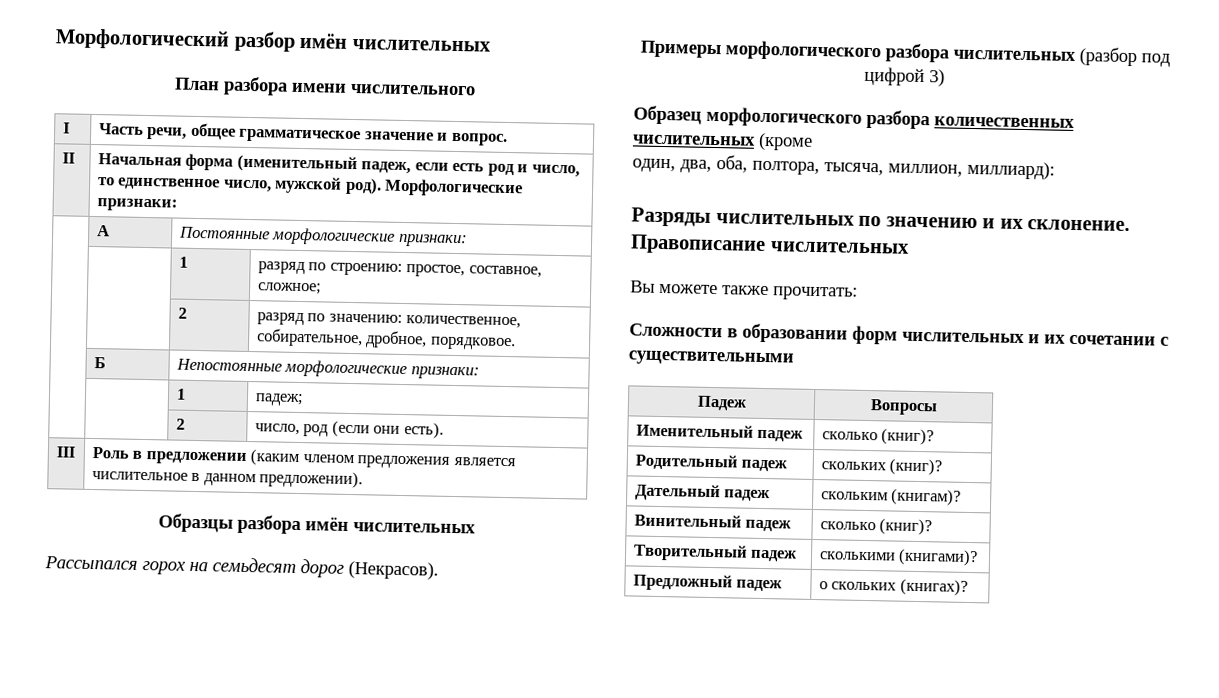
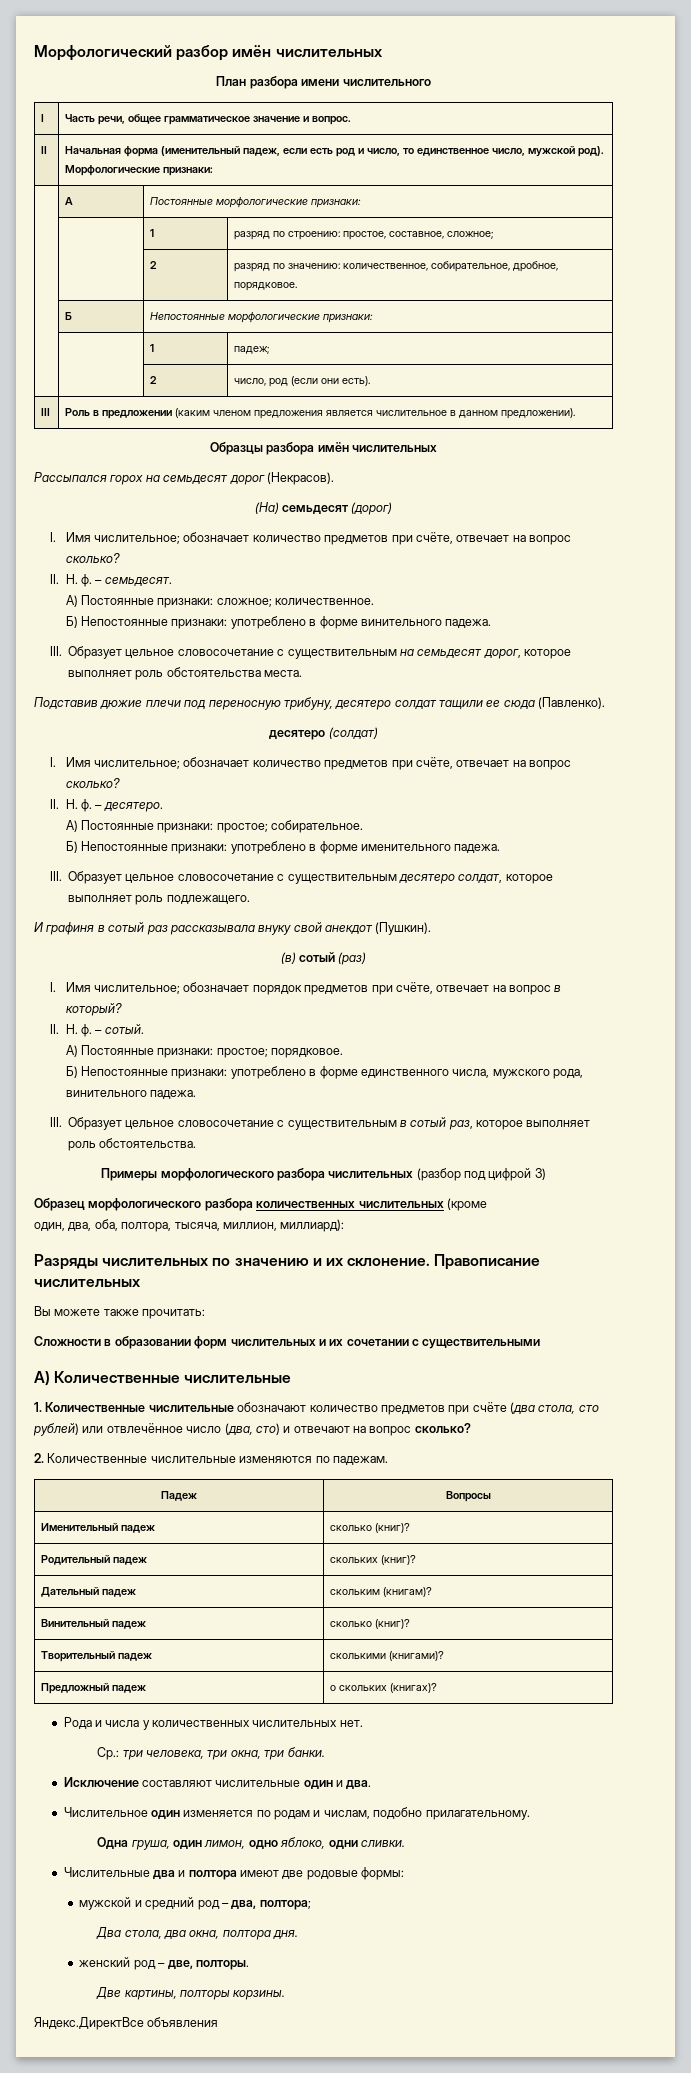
(439, 570) none -> [254,502,393,515] [49,532,572,545] [65,553,120,563] [49,574,172,587] [65,595,375,608] [65,616,492,629] [49,646,572,659] [68,667,303,680] [34,697,606,710] [269,727,378,740] [49,757,572,770] [65,778,120,788] [49,799,163,812] [65,820,364,833] [65,841,501,854] [49,871,553,884] [68,895,250,905] [34,922,432,935] [280,952,367,965] [49,982,562,995] [65,1003,122,1016] [49,1024,144,1037] [65,1045,344,1058] [65,1066,584,1079] [65,1090,197,1099] [49,1117,591,1130] [68,1138,197,1151] // (На) семьдесят (дорог) // I. Имя числительное; обозначает количество предметов при счёте, отвечает на вопрос сколько? // II. Н. ф. – семьдесят. // А) Постоянные признаки: сложное; количественное. // Б) Непостоянные признаки: употреблено в форме винительного падежа. // III. Образует цельное словосочетание с существительным на семьдесят дорог, которое выполняет роль обстоятельства места. // Подставив дюжие плечи под переносную трибуну, десятеро солдат тащили ее сюда (Павленко). // десятеро (солдат) // I. Имя числительное; обозначает количество предметов при счёте, отвечает на вопрос сколько? // II. Н. ф. – десятеро. // А) Постоянные признаки: простое; собирательное. // Б) Непостоянные признаки: употреблено в форме именительного падежа. // III. Образует цельное словосочетание с существительным десятеро солдат, которое выполняет роль подлежащего. // И графиня в сотый раз рассказывала внуку свой анекдот (Пушкин). // (в) сотый (раз) // I. Имя числительное; обозначает порядок предметов при счёте, отвечает на вопрос в который? // II. Н. ф. – сотый. // А) Постоянные признаки: простое; порядковое. // Б) Непостоянные признаки: употреблено в форме единственного числа, мужского рода, винительного падежа. // III. Образует цельное словосочетание с существительным в сотый раз, которое выполняет роль обстоятельства.
(794, 358) none -> [34,1371,292,1386] [34,1402,599,1415] [33,1423,471,1436] [34,1453,388,1465] // А) Количественные числительные // 1. Количественные числительные обозначают количество предметов при счёте (два стола, сто рублей) или отвлечённое число (два, сто) и отвечают на вопрос сколько? // 2. Количественные числительные изменяются по падежам.
(968, 587) none -> [63,1717,363,1730] [97,1747,325,1760] [63,1777,372,1789] [63,1807,530,1820] [97,1837,405,1850] [63,1867,405,1880] [79,1897,311,1910] [96,1927,299,1940] [79,1957,249,1970] [96,1987,286,2000] [34,2017,219,2030] // Рода и числа у количественных числительных нет. // Ср.: три человека, три окна, три банки. // Исключение составляют числительные один и два. // Числительное один изменяется по родам и числам, подобно прилагательному. // Одна груша, один лимон, одно яблоко, одни сливки. // Числительные два и полтора имеют две родовые формы: // мужской и средний род – два, полтора; // Два стола, два окна, полтора дня. // женский род – две, полторы. // Две картины, полторы корзины. // Яндекс.ДиректВсе объявления

